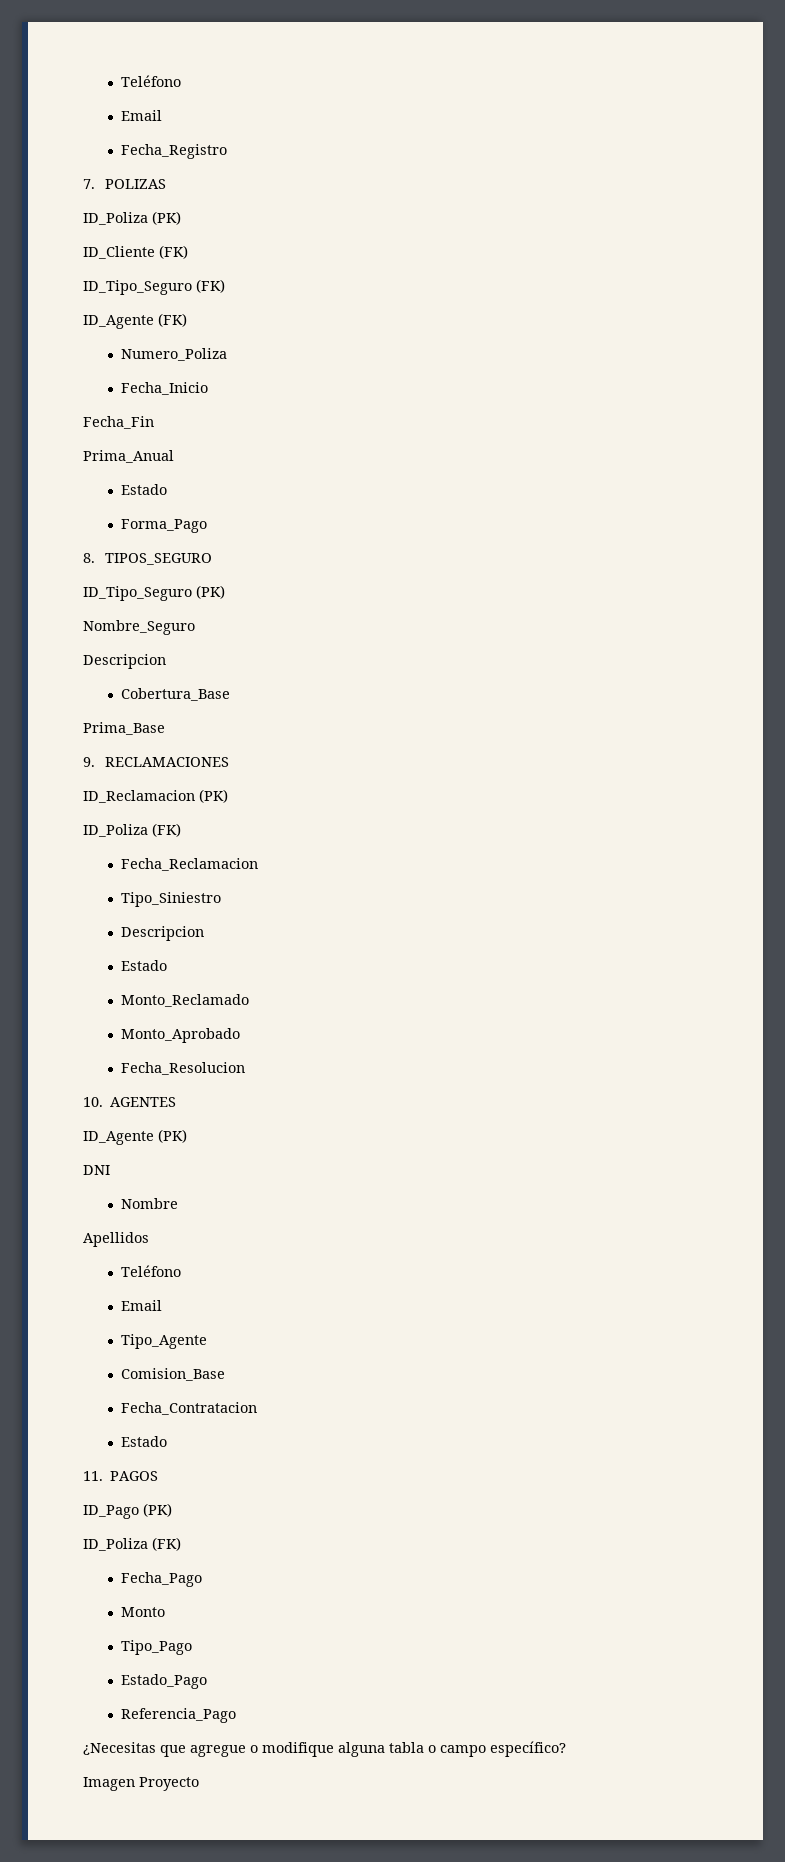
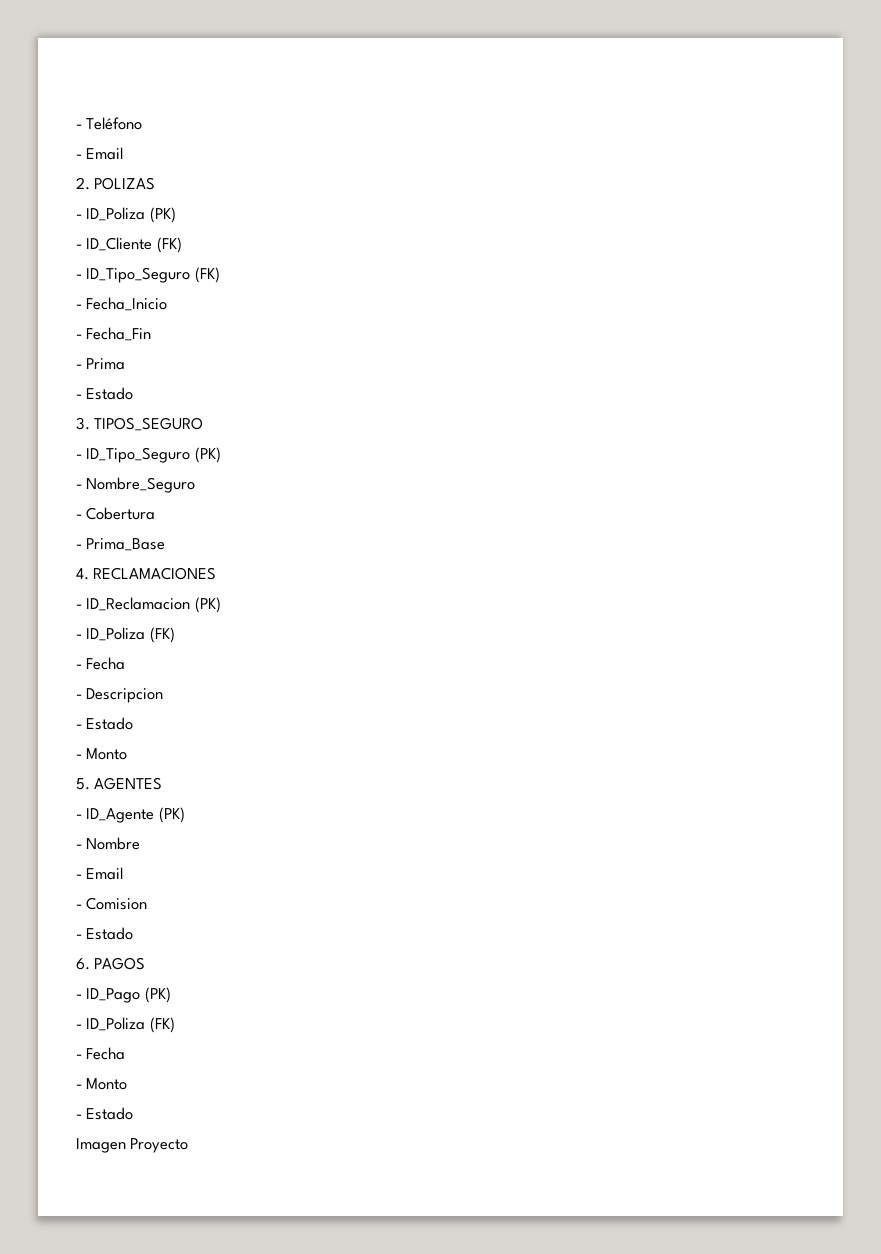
[121,75,182,87] [121,110,163,121] [121,144,228,159] [83,179,95,189] Teléfono // Email // Fecha_Registro // 7. -> [76,117,143,130] [76,147,124,160] [76,177,90,190] - Teléfono // - Email // 2.
(167, 184) none -> [76,214,82,219] -
(181, 218) none -> [76,244,82,249] -
(188, 252) none -> [76,274,82,279] -
[83,313,187,329] [121,348,228,361] ID_Agente (FK) // Numero_Poliza // -> [76,304,82,309] -
(209, 388) none -> [76,334,82,339] -
[83,450,174,463] [121,484,168,495] [121,519,208,533] [83,553,95,563] Prima_Anual // Estado // Forma_Pago // 8. -> [76,358,126,370] [76,387,134,400] [76,417,90,430] - Prima // - Estado // 3.
(213, 559) none -> [76,454,82,459] -
(225, 592) none -> [76,484,82,489] -
[83,654,166,669] [121,688,231,701] Descripcion // Cobertura_Base // -> [76,507,156,520] [76,544,82,549] - Cobertura // -
[83,757,95,767] 9. -> [76,568,89,580] 4.
(230, 762) none -> [76,604,82,609] -
[83,823,181,837] [121,858,259,871] [121,892,222,907] [121,926,205,941] [121,960,168,971] [121,994,250,1007] [121,1028,241,1043] [121,1062,246,1075] [83,1097,103,1107] ID_Poliza (FK) // Fecha_Reclamacion // Tipo_Siniestro // Descripcion // Estado // Monto_Reclamado // Monto_Aprobado // Fecha_Resolucion // 10. -> [76,627,175,643] [76,657,126,670] [76,688,164,703] [76,717,134,730] [76,748,128,760] [76,778,90,790] - ID_Poliza (FK) // - Fecha // - Descripcion // - Estado // - Monto // 5.
(177, 1102) none -> [76,814,82,819] -
[83,1165,110,1175] DNI // -> [76,844,82,849] -
[83,1232,149,1247] [121,1265,182,1277] [121,1300,163,1311] [121,1334,208,1349] [121,1368,226,1381] [121,1402,258,1415] [121,1436,168,1447] [83,1471,103,1481] Apellidos // Teléfono // Email // Tipo_Agente // Comision_Base // Fecha_Contratacion // Estado // 11. -> [76,867,124,880] [76,897,148,910] [76,927,134,940] [76,958,90,970] - Email // - Comision // - Estado // 6.
(159, 1476) none -> [76,994,82,999] -
[83,1537,181,1551] [121,1572,203,1587] [121,1607,166,1617] [121,1640,193,1655] [121,1674,208,1689] [121,1708,237,1723] [83,1741,566,1757] ID_Poliza (FK) // Fecha_Pago // Monto // Tipo_Pago // Estado_Pago // Referencia_Pago // ¿Necesitas que agregue o modifique alguna tabla o campo específico? -> [76,1017,175,1033] [76,1047,126,1060] [76,1078,128,1090] [76,1107,134,1120] - ID_Poliza (FK) // - Fecha // - Monto // - Estado

